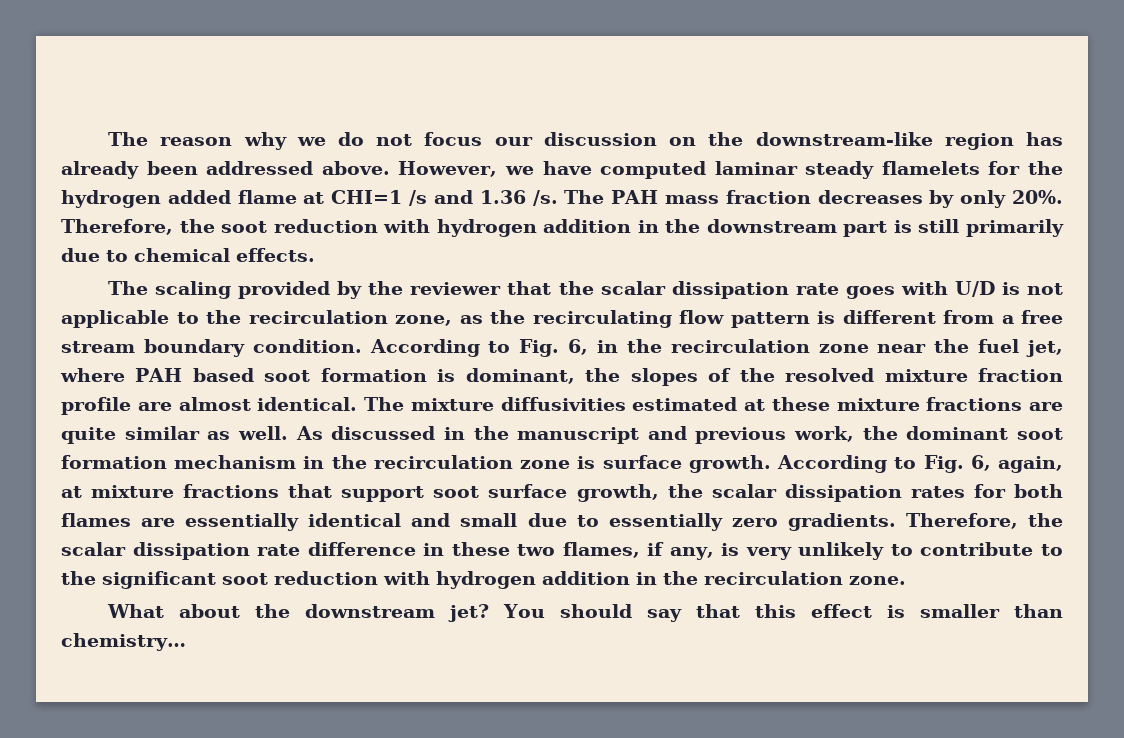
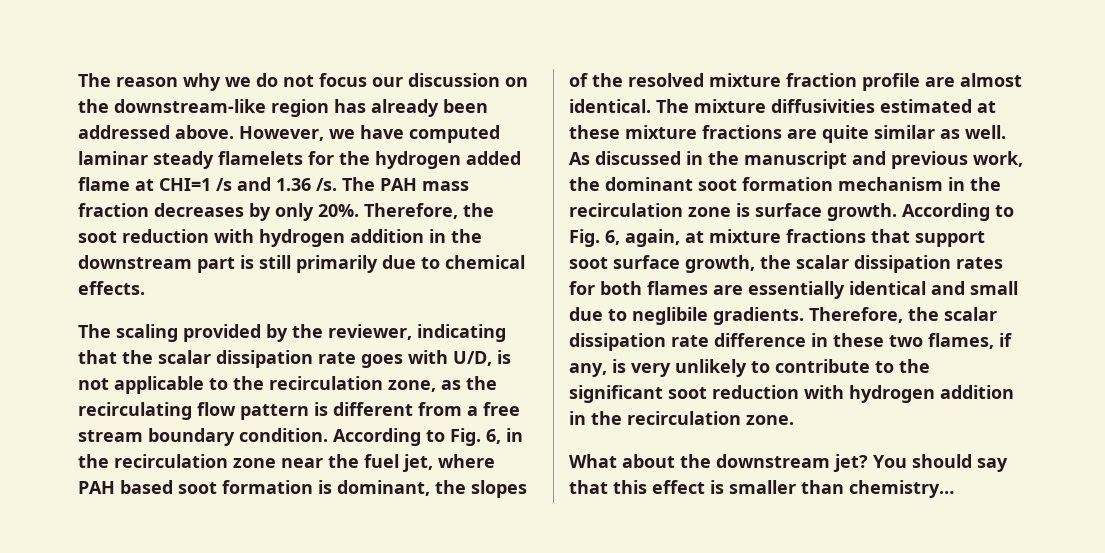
[410,282,502,295] reviewer -> [328,324,506,342] reviewer, indicating
[954,281,995,297] U/D -> [453,351,492,366] U/D,
[608,513,778,531] essentially zero -> [632,307,708,325] neglibile

